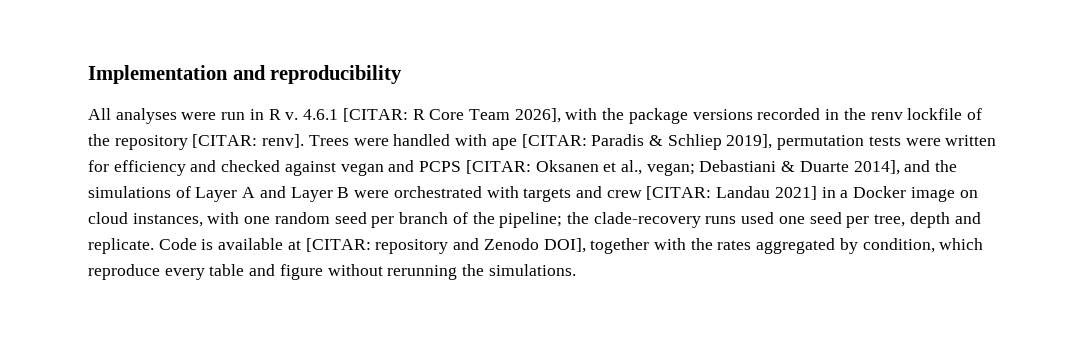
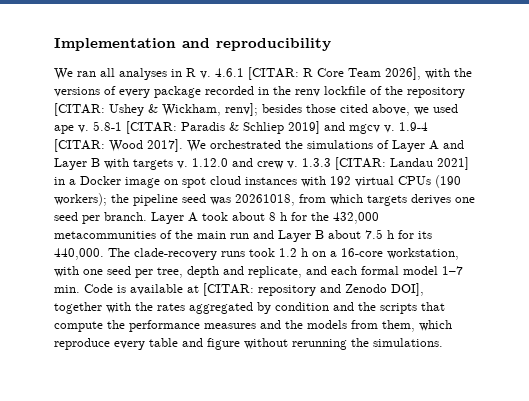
[88,108,246,124] All analyses were run -> [54,68,167,80] We ran all analyses
[628,108,753,124] package versions -> [54,86,201,98] versions of every package
[262,134,997,150] [88,160,931,176] renv]. Trees were handled with ape [CITAR: Paradis & Schliep 2019], permutation tests were written for efficiency and checked against vegan and PCPS [CITAR: Oksanen et al., vegan; Debastiani & Duarte 2014], and -> [109,103,458,116] [54,121,428,134] [54,139,281,152] Ushey & Wickham, renv]; besides those cited above, we used ape v. 5.8-1 [CITAR: Paradis & Schliep 2019] and mgcv v. 1.9-4 [CITAR: Wood 2017]. We orchestrated
[354,186,642,202] were orchestrated with targets and crew -> [104,158,331,170] with targets v. 1.12.0 and crew v. 1.3.3
[88,212,775,228] cloud instances, with one random seed per branch of the pipeline; the clade-recovery runs used -> [182,175,461,188] [54,193,475,206] [54,212,379,224] [54,229,432,242] [54,248,459,260] [54,266,79,277] spot cloud instances with 192 virtual CPUs (190 workers); the pipeline seed was 20261018, from which targets derives one seed per branch. Layer A took about 8 h for the 432,000 metacommunities of the main run and Layer B about 7.5 h for its 440,000. The clade-recovery runs took 1.2 h on a 16-core workstation, with
[88,238,154,254] replicate. -> [248,266,463,278] [54,285,80,293] replicate, and each formal model 1–7 min.
[862,238,935,253] condition, -> [275,302,445,314] [54,320,415,332] condition and the scripts that compute the performance measures and the models from them,

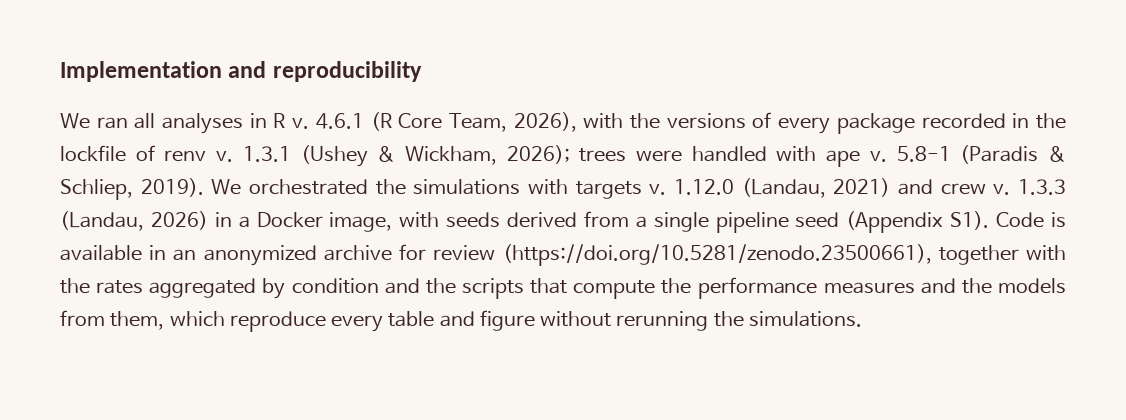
[248,67,421,80] [CITAR: R Core Team 2026], -> [370,112,577,132] (R Core Team, 2026),
[295,89,320,97] renv -> (1066, 121) none
[385,86,465,98] [54,103,458,116] [54,121,428,134] [54,139,464,152] [54,158,100,170] the repository [CITAR: Ushey & Wickham, renv]; besides those cited above, we used ape v. 5.8-1 [CITAR: Paradis & Schliep 2019] and mgcv v. 1.9-4 [CITAR: Wood 2017]. We orchestrated the simulations of Layer A and Layer B -> [164,145,1066,167] [60,178,521,200] renv v. 1.3.1 (Ushey & Wickham, 2026); trees were handled with ape v. 5.8-1 (Paradis & Schliep, 2019). We orchestrated the simulations
(228, 162) none -> [741,178,891,198] (Landau, 2021)
[335,157,469,170] [54,175,461,188] [54,193,475,206] [54,212,379,224] [54,229,432,242] [54,248,459,260] [54,266,463,278] [54,283,424,296] [CITAR: Landau 2021] in a Docker image on spot cloud instances with 192 virtual CPUs (190 workers); the pipeline seed was 20261018, from which targets derives one seed per branch. Layer A took about 8 h for the 432,000 metacommunities of the main run and Layer B about 7.5 h for its 440,000. The clade-recovery runs took 1.2 h on a 16-core workstation, with one seed per tree, depth and replicate, and each formal model 1–7 min. Code is available at [CITAR: repository and Zenodo DOI], -> [60,211,1067,233] [60,244,932,266] (Landau, 2026) in a Docker image, with seeds derived from a single pipeline seed (Appendix S1). Code is available in an anonymized archive for review (https://doi.org/10.5281/zenodo.23500661),

